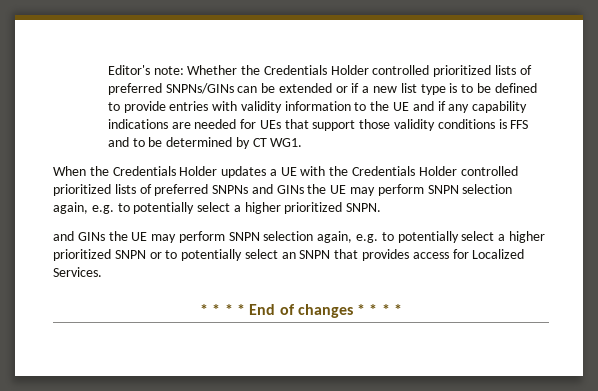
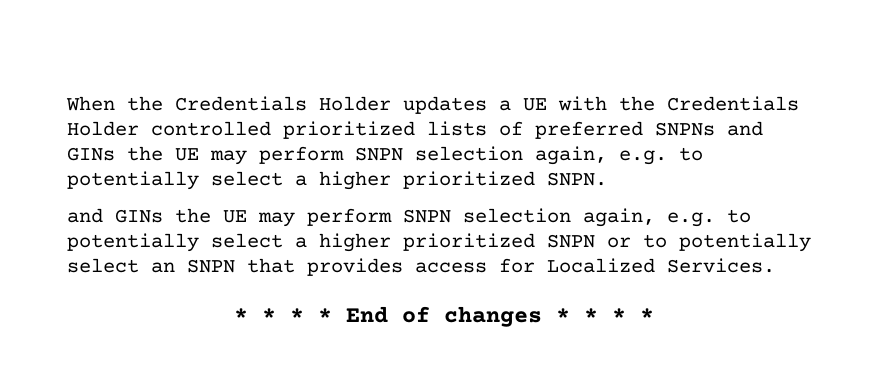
[107,65,532,77] [107,83,537,95] [107,101,528,113] [107,119,529,131] [107,137,303,149] Editor's note: Whether the Credentials Holder controlled prioritized lists of preferred SNPNs/GINs can be extended or if a new list type is to be defined to provide entries with validity information to the UE and if any capability indications are needed for UEs that support those validity conditions is FFS and to be determined by CT WG1. // -> (66, 103) none

